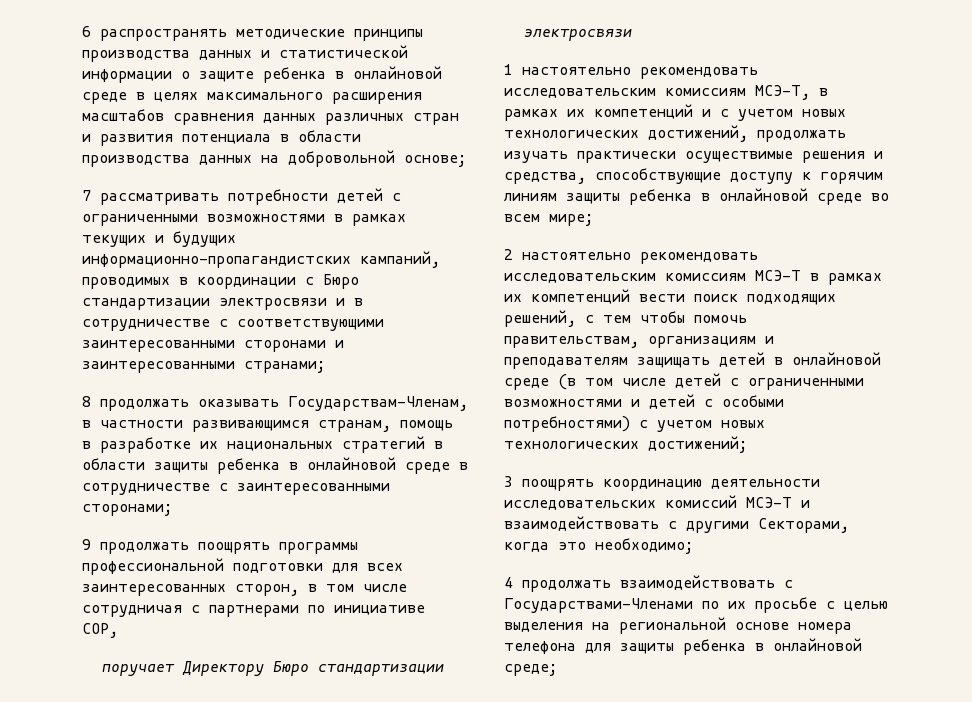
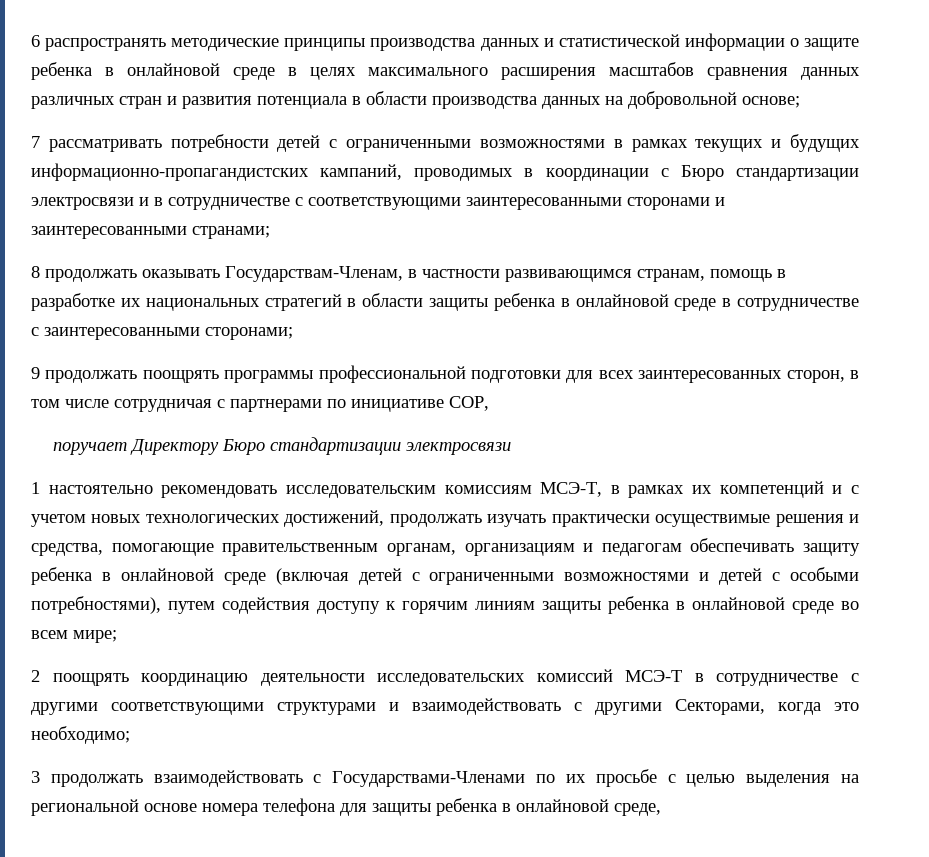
[595,168,721,184] способствующие -> [111,538,860,556] [31,567,859,585] [31,596,310,614] помогающие правительственным органам, организациям и педагогам обеспечивать защиту ребенка в онлайновой среде (включая детей с ограниченными возможностями и детей с особыми потребностями), путем содействия
[522,252,758,264] [504,270,882,285] [504,289,836,305] [504,310,747,327] [504,336,774,348] [504,352,881,369] [504,373,864,390] [504,394,784,409] [504,416,765,432] [504,436,747,453] [504,476,513,487] настоятельно рекомендовать исследовательским комиссиям МСЭ-T в рамках их компетенций вести поиск подходящих решений, с тем чтобы помочь правительствам, организациям и преподавателям защищать детей в онлайновой среде (в том числе детей с ограниченными возможностями и детей с особыми потребностями) с учетом новых технологических достижений; // 3 -> (40, 676) none
(792, 502) none -> [694,673,859,686] [31,702,376,715] в сотрудничестве с другими соответствующими структурами
[504,577,513,588] 4 -> [31,771,40,783] 3
[504,664,557,676] среде; -> [614,803,661,816] среде,

